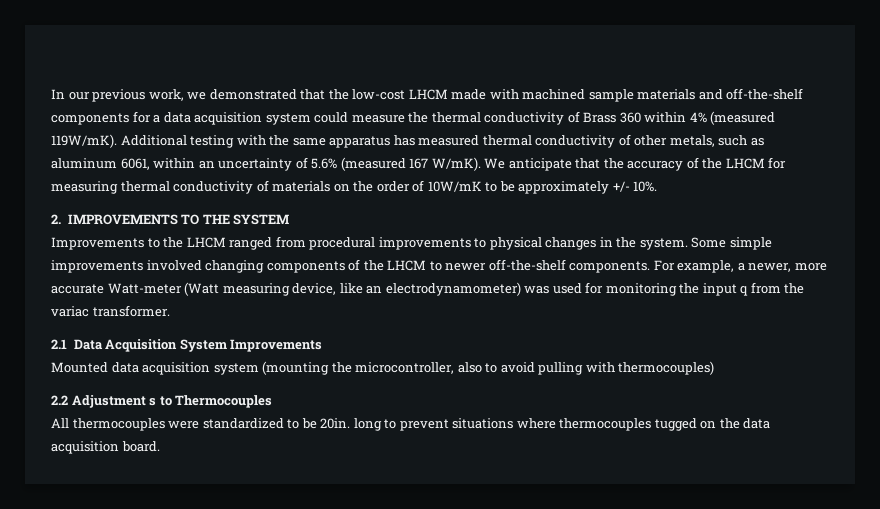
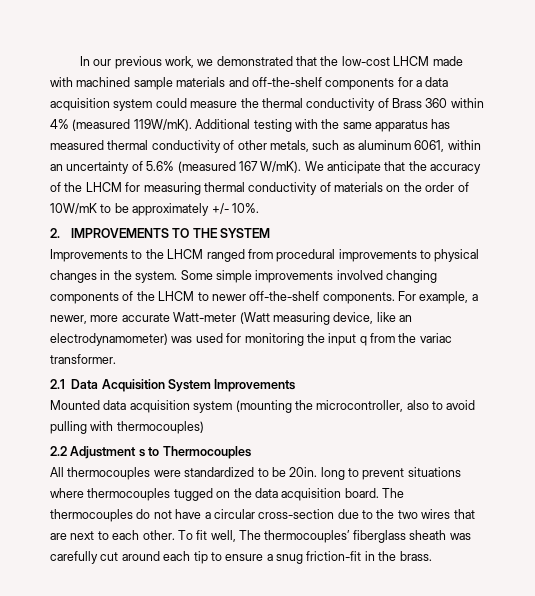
(160, 446) none -> [382,488,404,498] [50,509,475,522] [50,530,471,543] [50,551,432,564] The thermocouples do not have a circular cross-section due to the two wires that are next to each other. To fit well, The thermocouples’ fiberglass sheath was carefully cut around each tip to ensure a snug friction-fit in the brass.

